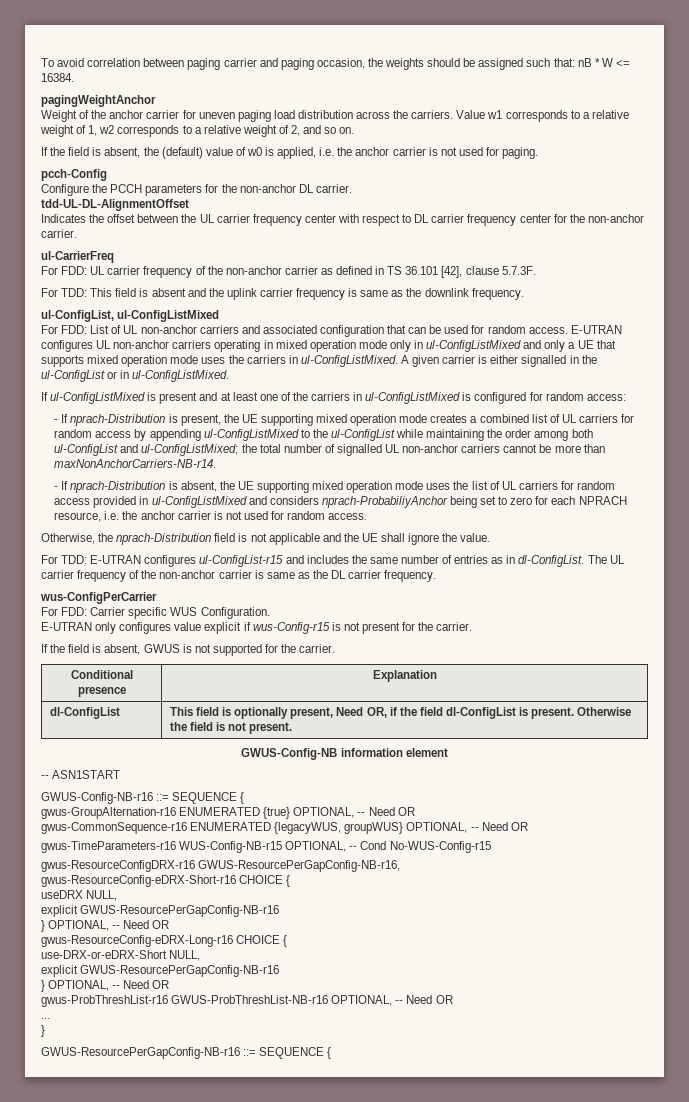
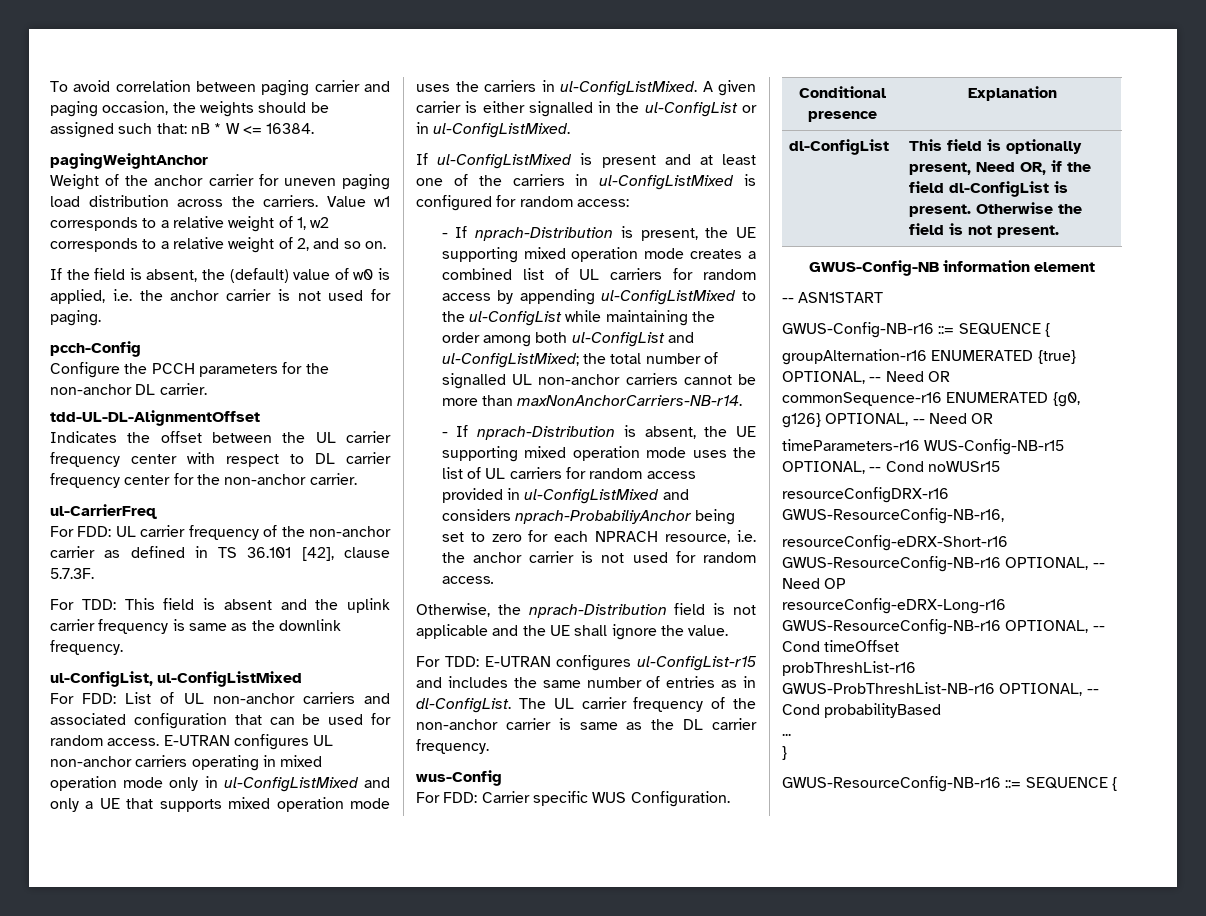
[40,592,157,604] wus-ConfigPerCarrier -> [416,770,502,786] wus-Config
[41,622,473,634] [41,644,336,656] // E-UTRAN only configures value explicit if wus-Config-r15 is not present for the carrier. // If the field is absent, GWUS is not supported for the carrier. -> (730, 799) none
[41,807,176,819] gwus-GroupAlternation-r16 -> [782,349,927,365] groupAlternation-r16
[41,822,528,834] [41,841,176,853] gwus-CommonSequence-r16 ENUMERATED {legacyWUS, groupWUS} OPTIONAL, -- Need OR // gwus-TimeParameters-r16 -> [782,392,1080,407] [782,413,994,428] [782,439,920,451] commonSequence-r16 ENUMERATED {g0, g126} OPTIONAL, -- Need OR // timeParameters-r16
[389,841,491,853] [41,860,401,872] [41,875,291,887] [41,890,118,901] [41,905,280,917] [41,920,170,932] [41,935,288,947] [41,950,201,961] [41,965,280,977] [41,980,170,992] [41,995,168,1007] No-WUS-Config-r15 // gwus-ResourceConfigDRX-r16 GWUS-ResourcePerGapConfig-NB-r16, // gwus-ResourceConfig-eDRX-Short-r16 CHOICE { // useDRX NULL, // explicit GWUS-ResourcePerGapConfig-NB-r16 // } OPTIONAL, -- Need OR // gwus-ResourceConfig-eDRX-Long-r16 CHOICE { // use-DRX-or-eDRX-Short NULL, // explicit GWUS-ResourcePerGapConfig-NB-r16 // } OPTIONAL, -- Need OR // gwus-ProbThreshList-r16 -> [927,461,1000,472] [782,487,949,503] [782,508,1004,524] [782,535,1008,551] [782,556,1105,572] [782,578,847,589] [782,598,1006,614] [782,619,1105,635] [782,640,900,652] [782,661,916,676] noWUSr15 // resourceConfigDRX-r16 GWUS-ResourceConfig-NB-r16, // resourceConfig-eDRX-Short-r16 GWUS-ResourceConfig-NB-r16 OPTIONAL, -- Need OP // resourceConfig-eDRX-Long-r16 GWUS-ResourceConfig-NB-r16 OPTIONAL, -- Cond timeOffset // probThreshList-r16
[406,995,453,1004] Need OR -> [782,703,942,718] Cond probabilityBased
[41,1047,240,1059] GWUS-ResourcePerGapConfig-NB-r16 -> [782,776,1001,792] GWUS-ResourceConfig-NB-r16

